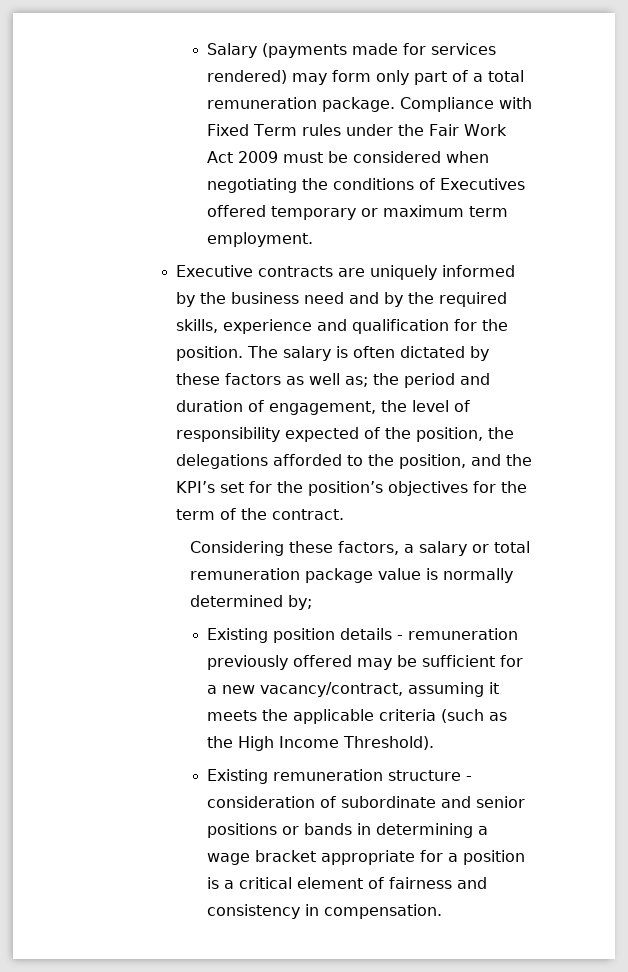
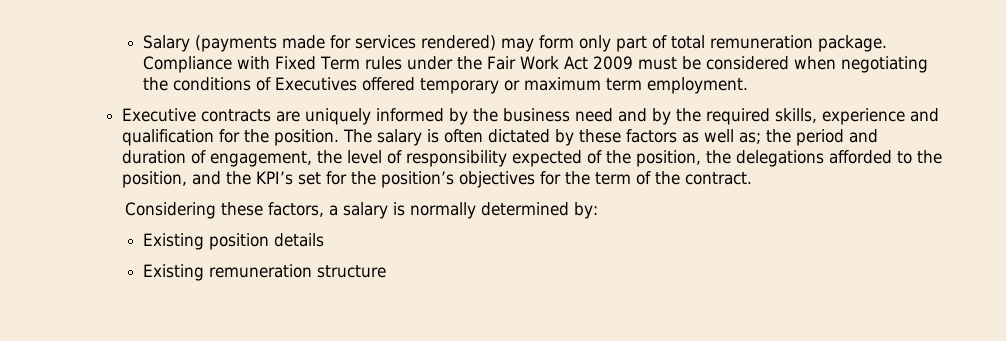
[473,73,484,82] a -> (667, 42) none
[471,541,530,553] [189,568,421,583] or total remuneration package value -> (388, 210) none
[287,595,312,610] by; -> [573,202,598,219] by:
[397,628,519,640] [207,655,524,670] [207,682,500,697] [207,709,508,724] [207,736,435,751] [207,769,473,784] [207,796,526,808] [207,823,489,838] [207,850,526,865] [207,877,488,889] [207,904,443,919] - remuneration previously offered may be sufficient for a new vacancy/contract, assuming it meets the applicable criteria (such as the High Income Threshold). // Existing remuneration structure - consideration of subordinate and senior positions or bands in determining a wage bracket appropriate for a position is a critical element of fairness and consistency in compensation. -> [142,264,386,281] // Existing remuneration structure

